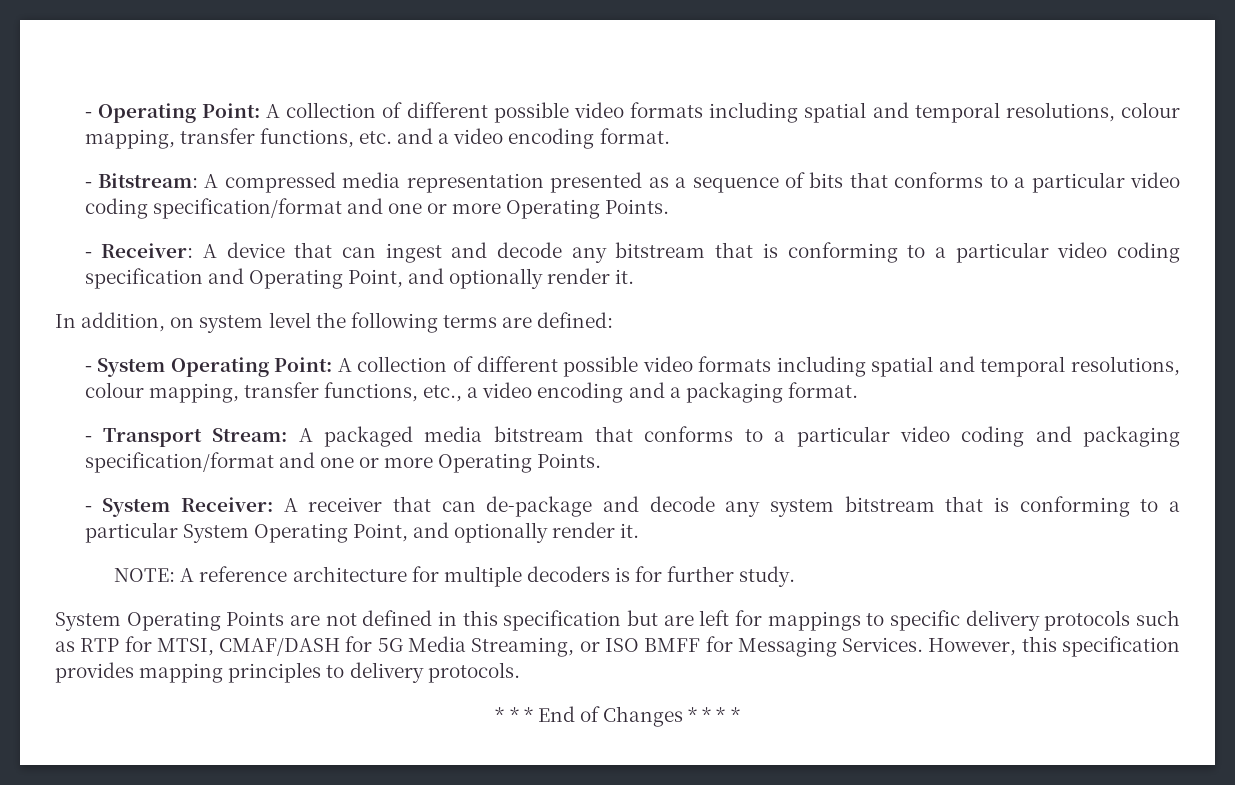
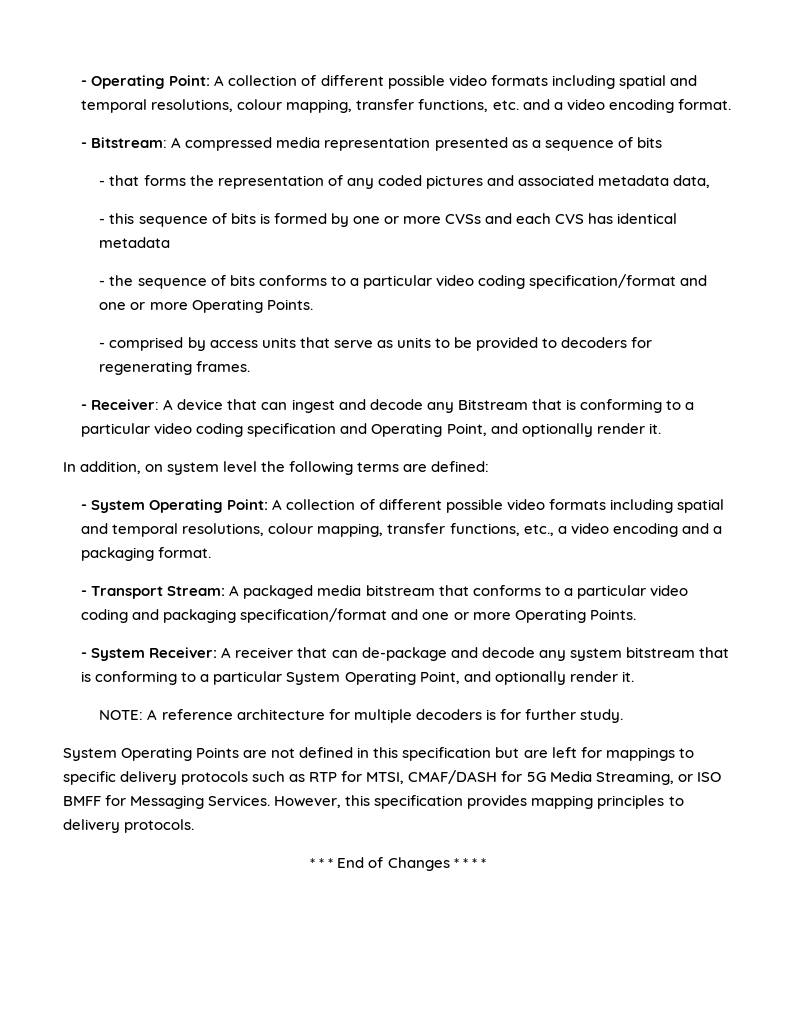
[849,172,888,188] that -> [99,175,711,189] [99,213,678,227] [99,237,171,248] [99,275,255,289] // - that forms the representation of any coded pictures and associated metadata data, // - this sequence of bits is formed by one or more CVSs and each CVS has identical metadata // - the sequence of bits
(670, 206) none -> [99,337,653,351] [99,361,251,375] // - comprised by access units that serve as units to be provided to decoders for regenerating frames.
[615,242,706,258] bitstream -> [457,399,528,410] Bitstream

